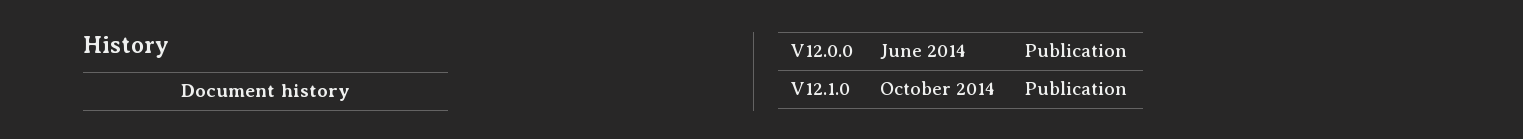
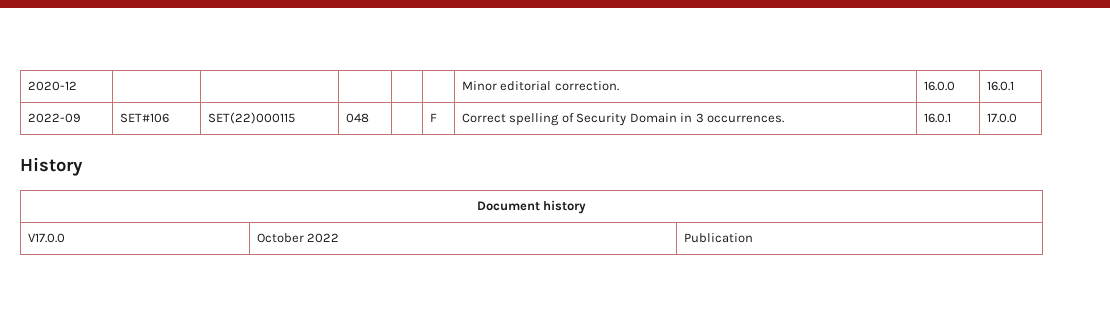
[83,36,169,58] [181,84,350,101] [791,44,854,57] [880,44,967,59] [1024,43,1128,57] [791,82,851,95] [880,81,996,95] History // Document history // V12.0.0 | June 2014 | Publication // V12.1.0 | October 2014 -> [27,81,77,91] [461,81,619,91] [923,81,955,91] [986,81,1014,91] [27,113,81,123] [119,113,169,123] [207,112,295,124] [345,113,369,123] [429,113,437,122] [461,113,785,126] [923,113,951,123] [986,113,1017,123] [20,157,83,176] [476,200,587,214] [27,233,65,243] [256,233,340,243] 2020-12 | | | | | | Minor editorial correction. | 16.0.0 | 16.0.1 // 2022-09 | SET#106 | SET(22)000115 | 048 | | F | Correct spelling of Security Domain in 3 occurrences. | 16.0.1 | 17.0.0 // History // Document history // V17.0.0 | October 2022

